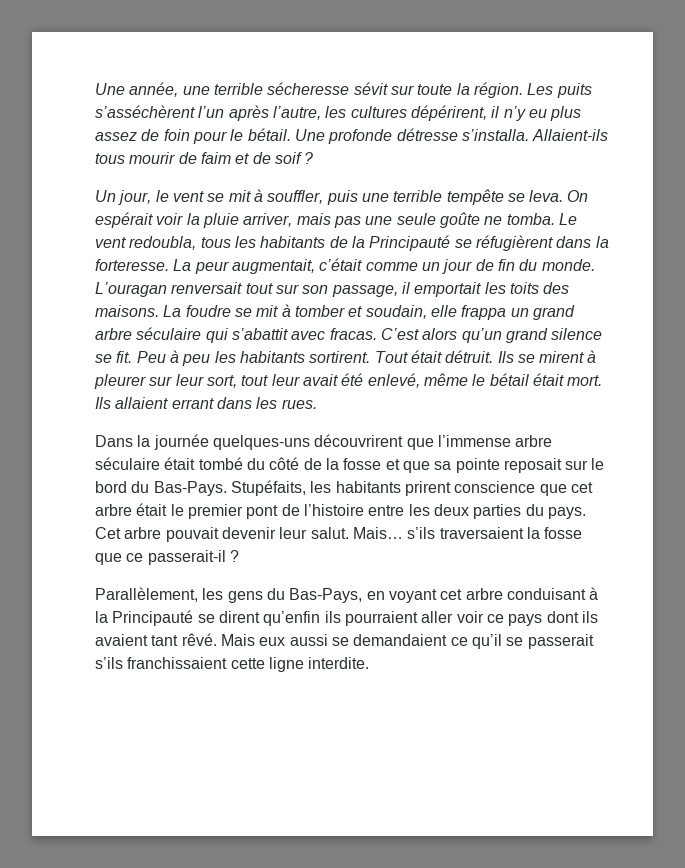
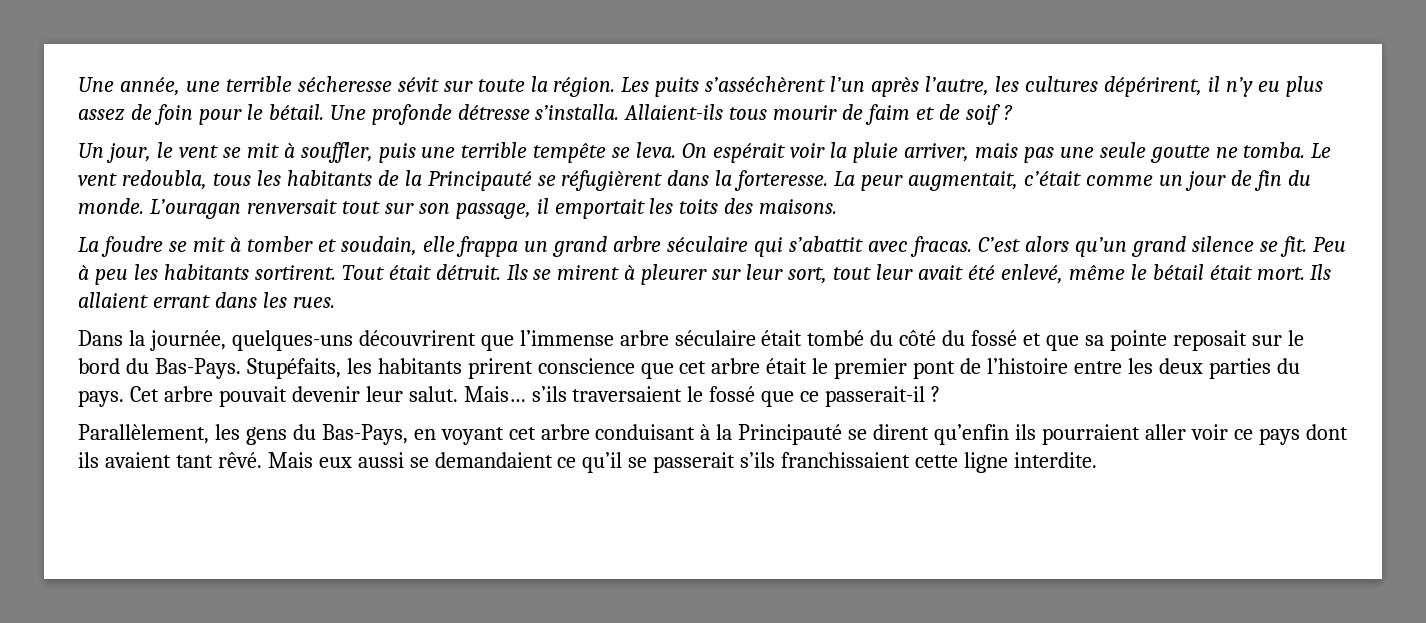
[439,212,480,228] goûte -> [1149,145,1210,163] goutte
(159, 311) none -> (838, 206) //
[153,434,209,450] journée -> [149,330,226,351] journée,
[303,458,382,470] de la fosse -> [942,330,1018,346] du fossé
[526,527,583,539] la fosse -> [687,386,756,402] le fossé

